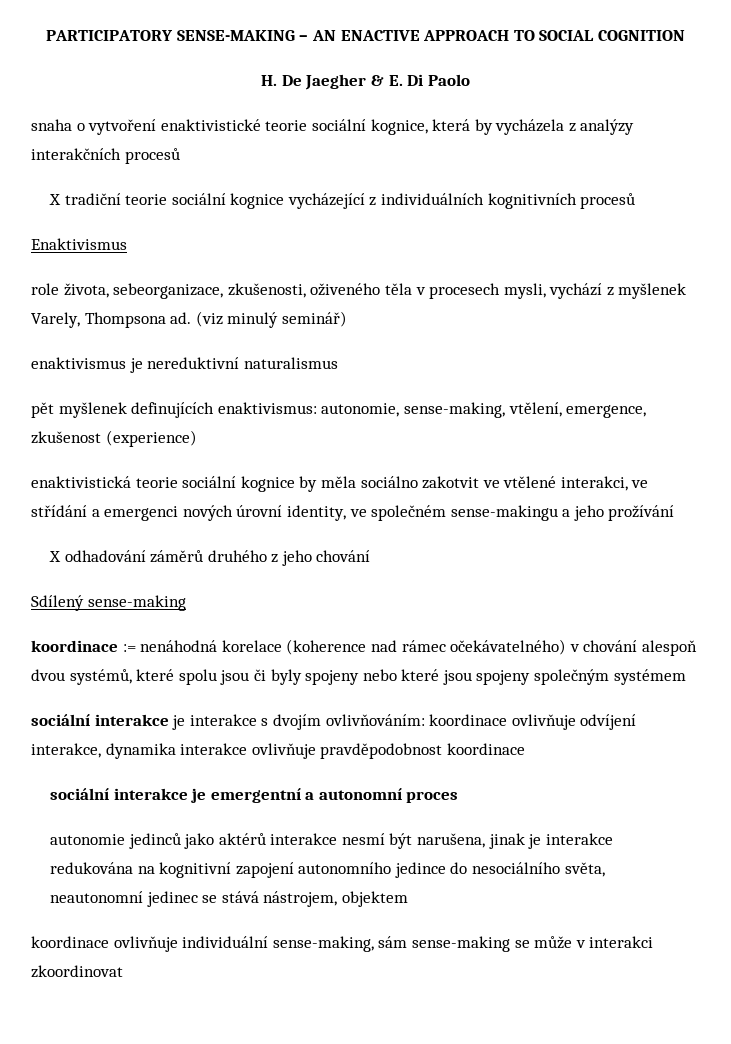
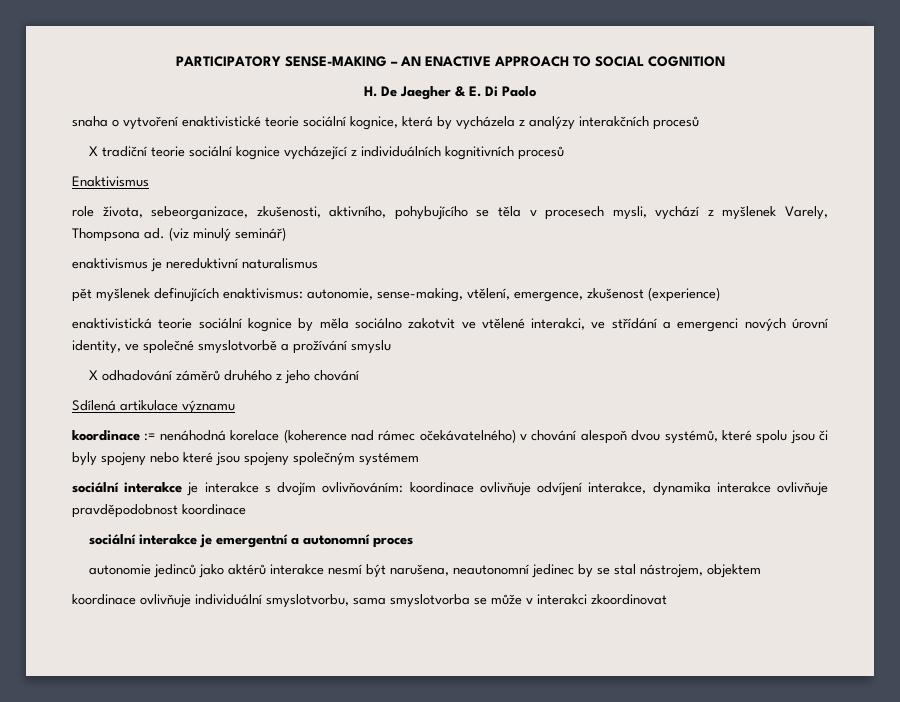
[310,283,381,296] oživeného -> [329,206,490,220] aktivního, pohybujícího se
[371,505,604,521] společném sense-makingu a jeho -> [143,340,289,354] společné smyslotvorbě a
(675, 513) none -> [351,340,391,354] smyslu
[31,595,186,611] Sdílený sense-making -> [72,400,235,414] Sdílená artikulace významu
[488,833,613,849] [49,862,605,878] [49,891,259,907] jinak je interakce redukována na kognitivní zapojení autonomního jedince do nesociálního světa, neautonomní jedinec se stává -> [453,564,637,578] neautonomní jedinec by se stal
[272,936,510,952] sense-making, sám sense-making -> [266,594,470,608] smyslotvorbu, sama smyslotvorba

